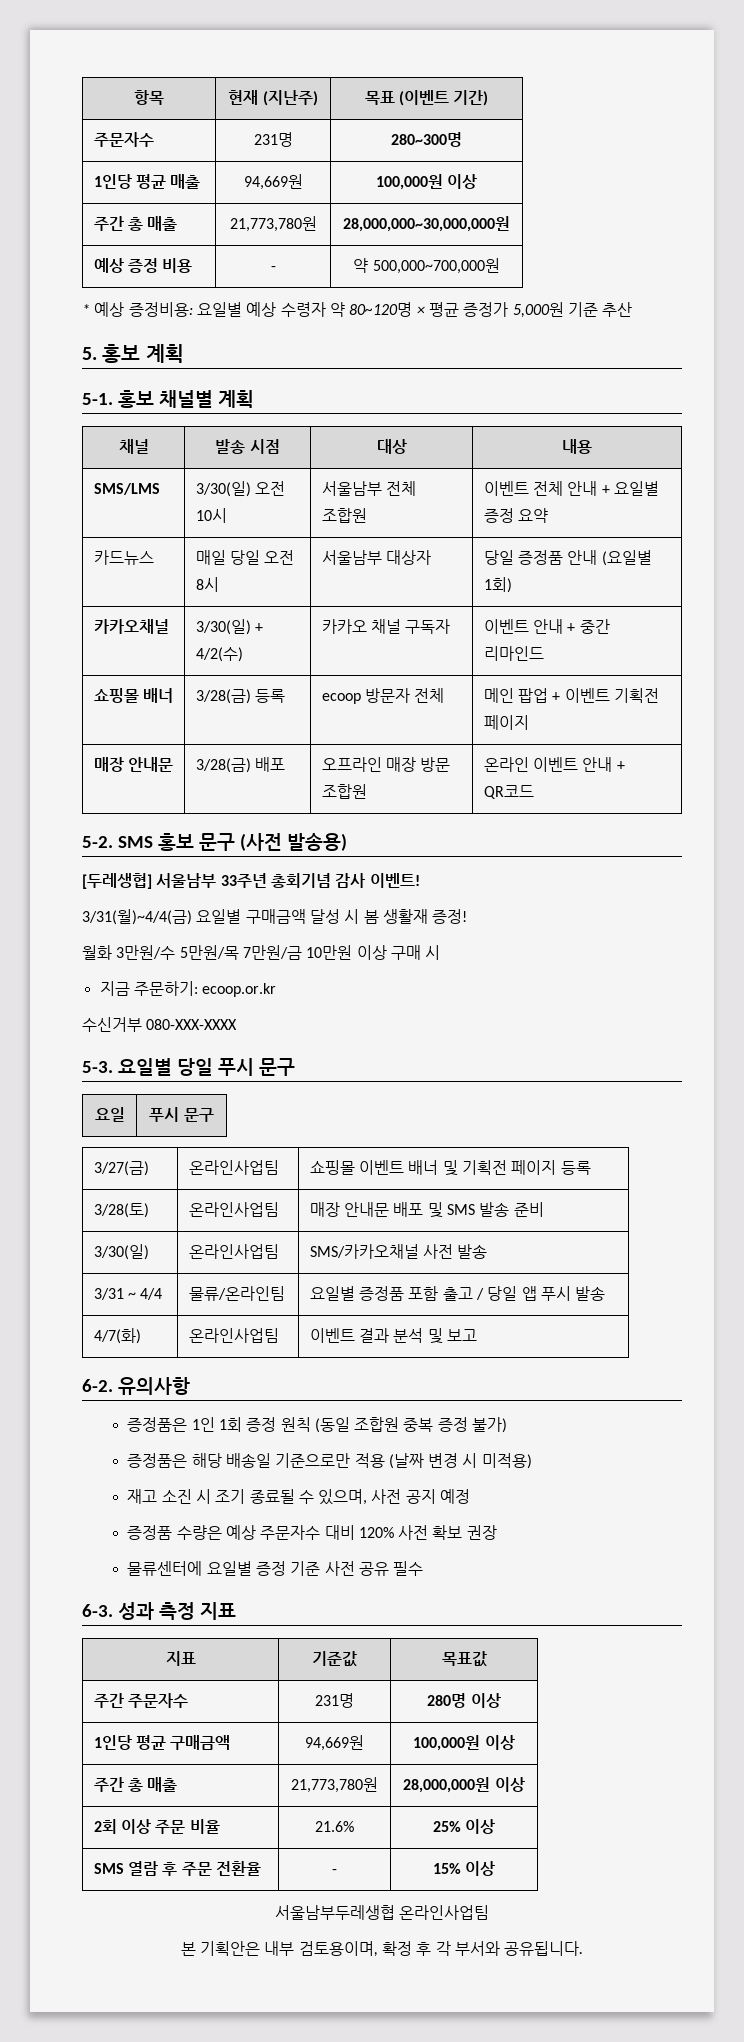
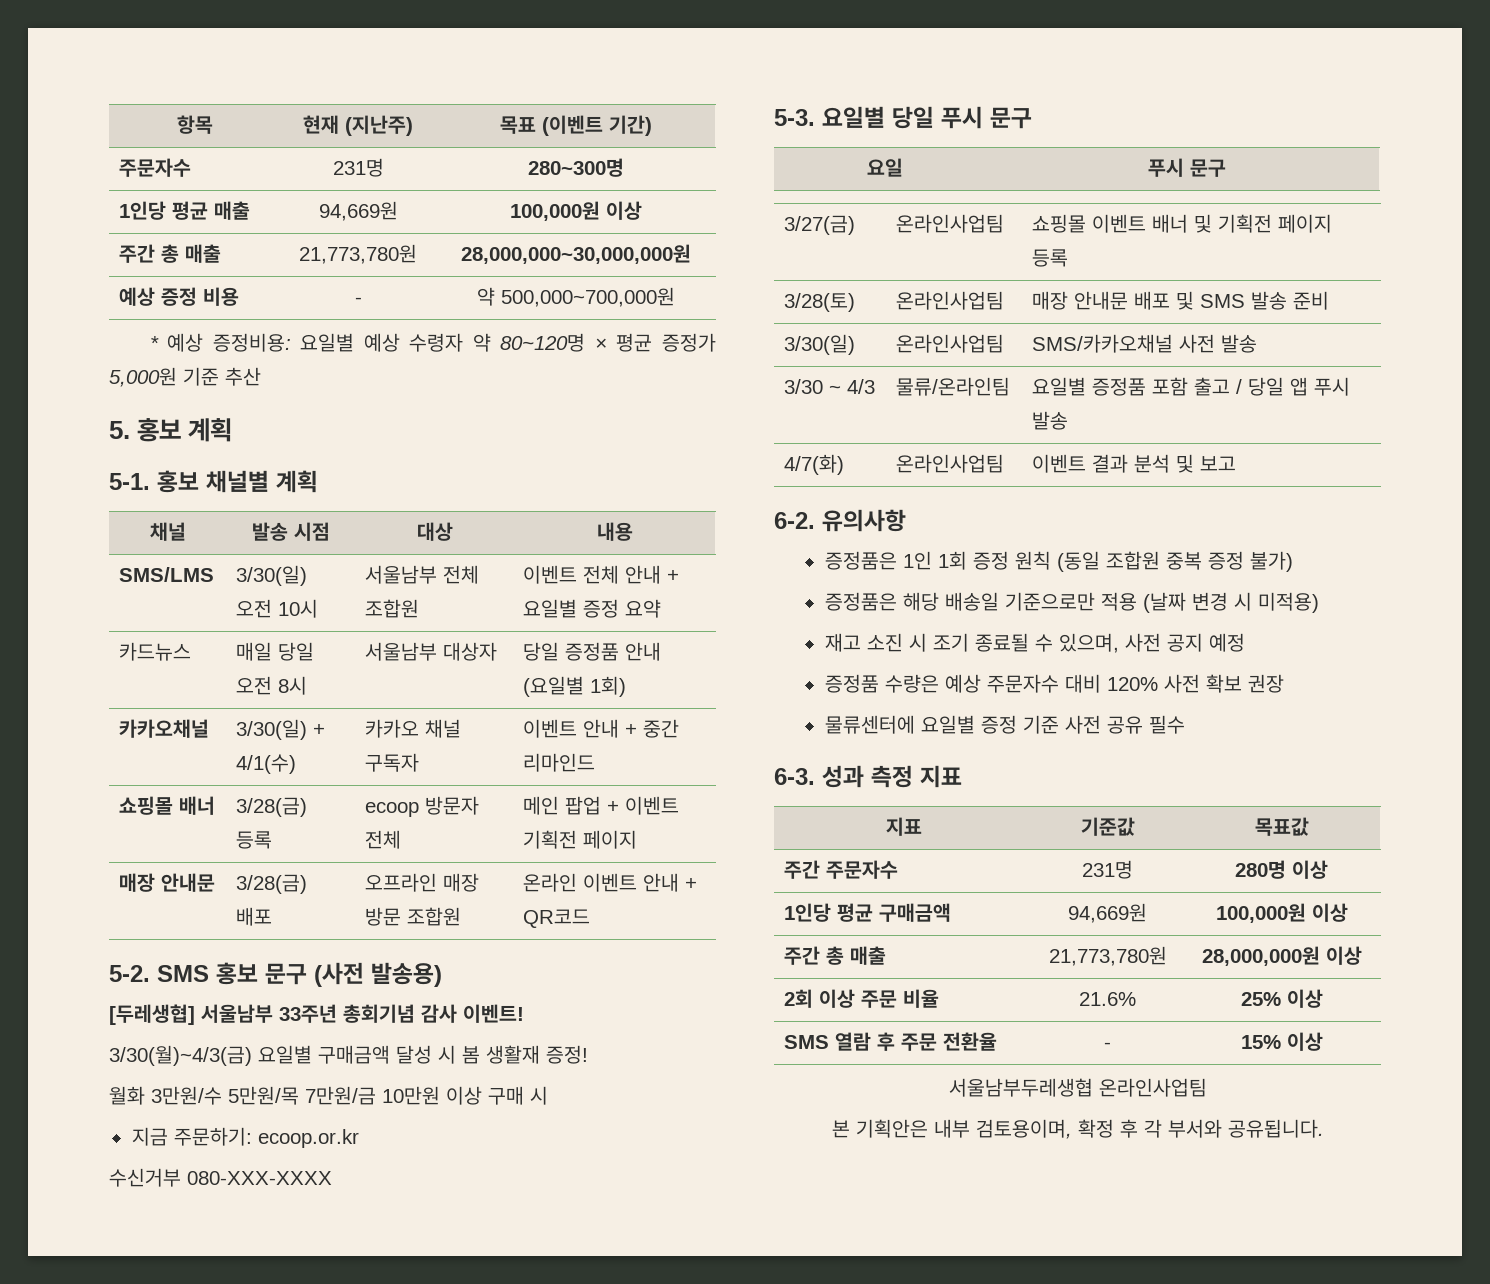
[195,647,243,662] 4/2(수) -> [236,754,297,774] 4/1(수)
[82,909,192,925] 3/31(월)~4/4(금) -> [109,1045,252,1066] 3/30(월)~4/3(금)
[93,1288,163,1300] 3/31 ~ 4/4 -> [784,379,876,394] 3/30 ~ 4/3

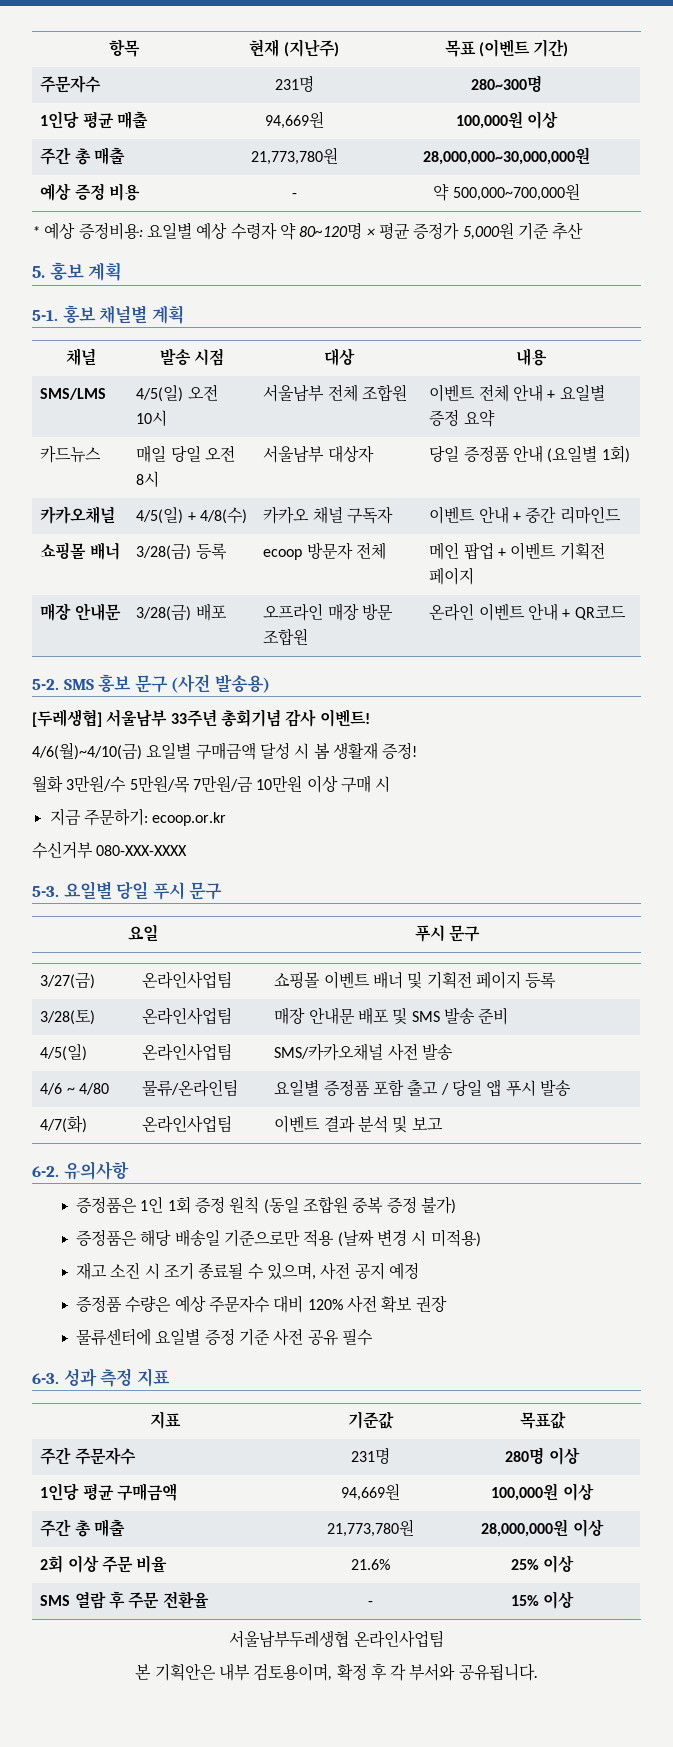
[236,565,308,586] 3/30(일) -> [136,385,184,402] 4/5(일)
[236,719,326,740] [236,754,297,774] 3/30(일) + 4/1(수) -> [136,507,248,524] 4/5(일) + 4/8(수)
[109,1045,252,1066] 3/30(월)~4/3(금) -> [32,742,142,760] 4/6(월)~4/10(금)
[784,334,856,355] 3/30(일) -> [40,1044,88,1061] 4/5(일)
[784,379,876,394] 3/30 ~ 4/3 -> [40,1083,110,1095] 4/6 ~ 4/80

